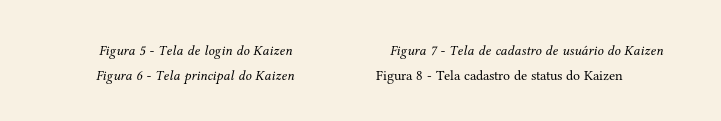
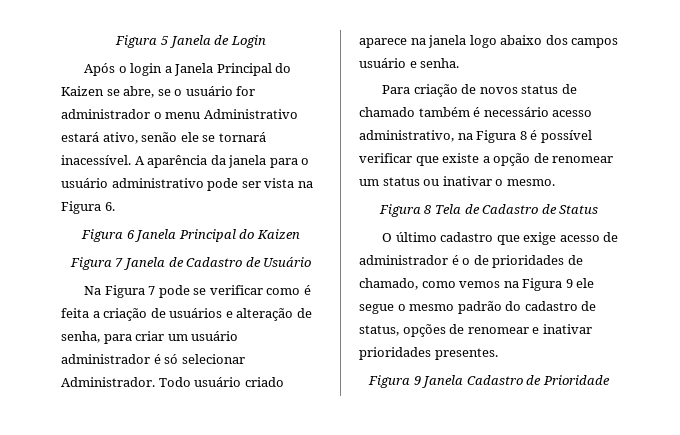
[148,45,293,59] - Tela de login do Kaizen -> [168,35,266,48] [84,63,292,76] [61,86,256,98] [61,109,298,119] [61,132,266,144] [61,155,310,168] [61,178,313,191] [61,201,115,214] Janela de Login // Após o login a Janela Principal do Kaizen se abre, se o usuário for administrador o menu Administrativo estará ativo, senão ele se tornará inacessível. A aparência da janela para o usuário administrativo pode ser vista na Figura 6.
[146,70,235,85] - Tela principal -> [134,229,236,242] Janela Principal
[439,45,664,55] [376,70,623,84] - Tela de cadastro de usuário do Kaizen // Figura 8 - Tela cadastro de status do Kaizen -> [122,257,312,270] [84,285,311,298] [61,308,312,321] [61,331,239,344] [61,354,245,364] [61,377,284,387] [359,35,619,48] [359,58,460,68] [382,84,577,97] [359,107,593,117] [359,130,592,143] [359,153,614,166] [359,176,555,186] [378,204,599,217] [382,232,619,245] [359,255,583,268] [359,278,595,291] [359,301,597,314] [359,324,592,337] [359,347,498,360] [368,375,610,388] Janela de Cadastro de Usuário // Na Figura 7 pode se verificar como é feita a criação de usuários e alteração de senha, para criar um usuário administrador é só selecionar Administrador. Todo usuário criado aparece na janela logo abaixo dos campos usuário e senha. // Para criação de novos status de chamado também é necessário acesso administrativo, na Figura 8 é possível verificar que existe a opção de renomear um status ou inativar o mesmo. // Figura 8 Tela de Cadastro de Status // O último cadastro que exige acesso de administrador é o de prioridades de chamado, como vemos na Figura 9 ele segue o mesmo padrão do cadastro de status, opções de renomear e inativar prioridades presentes. // Figura 9 Janela Cadastro de Prioridade

